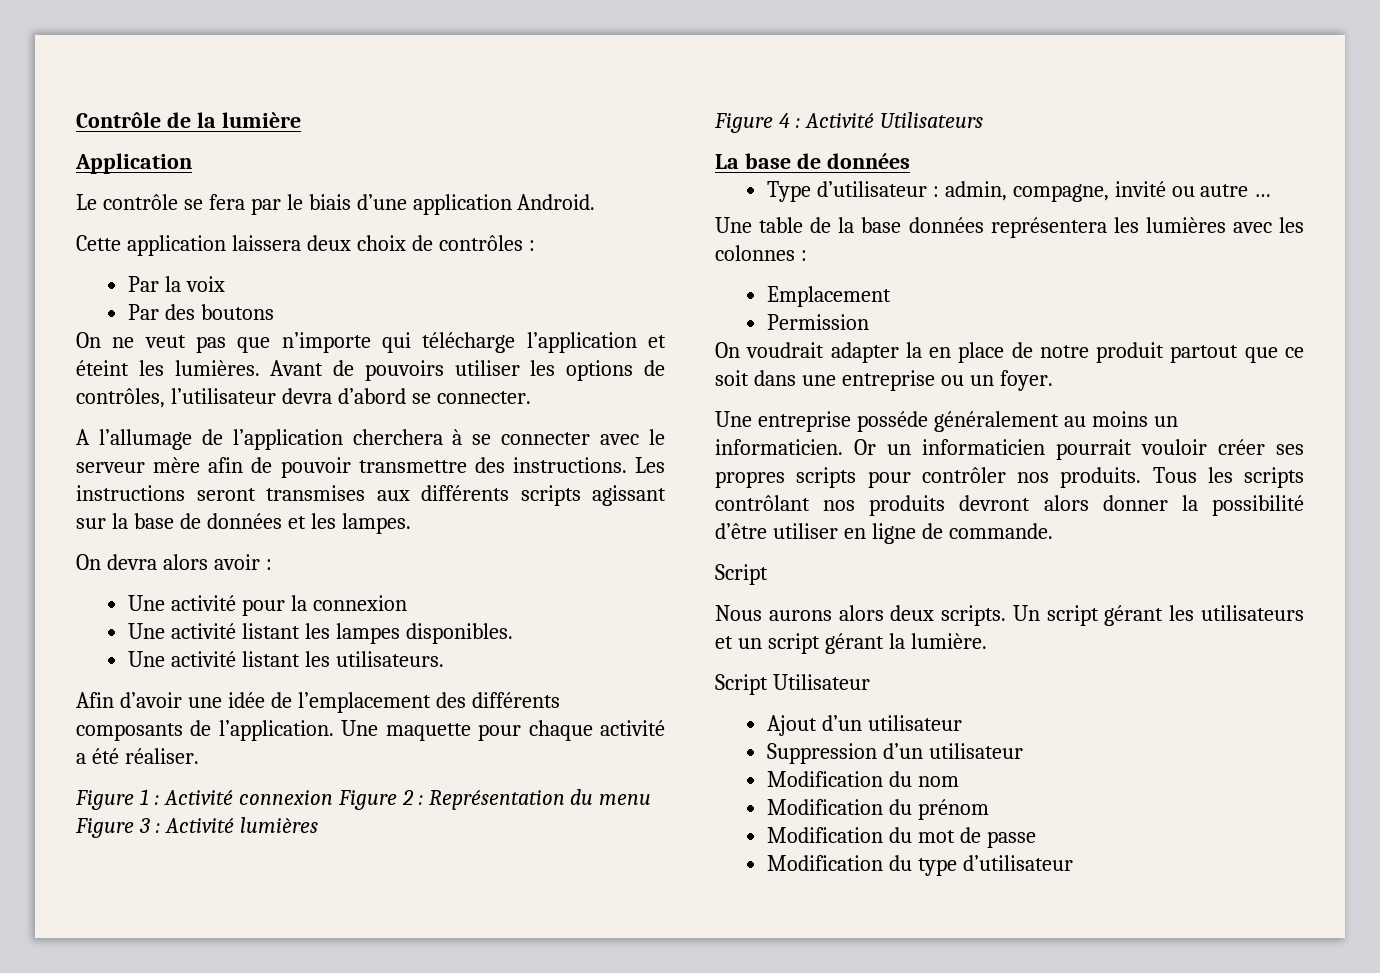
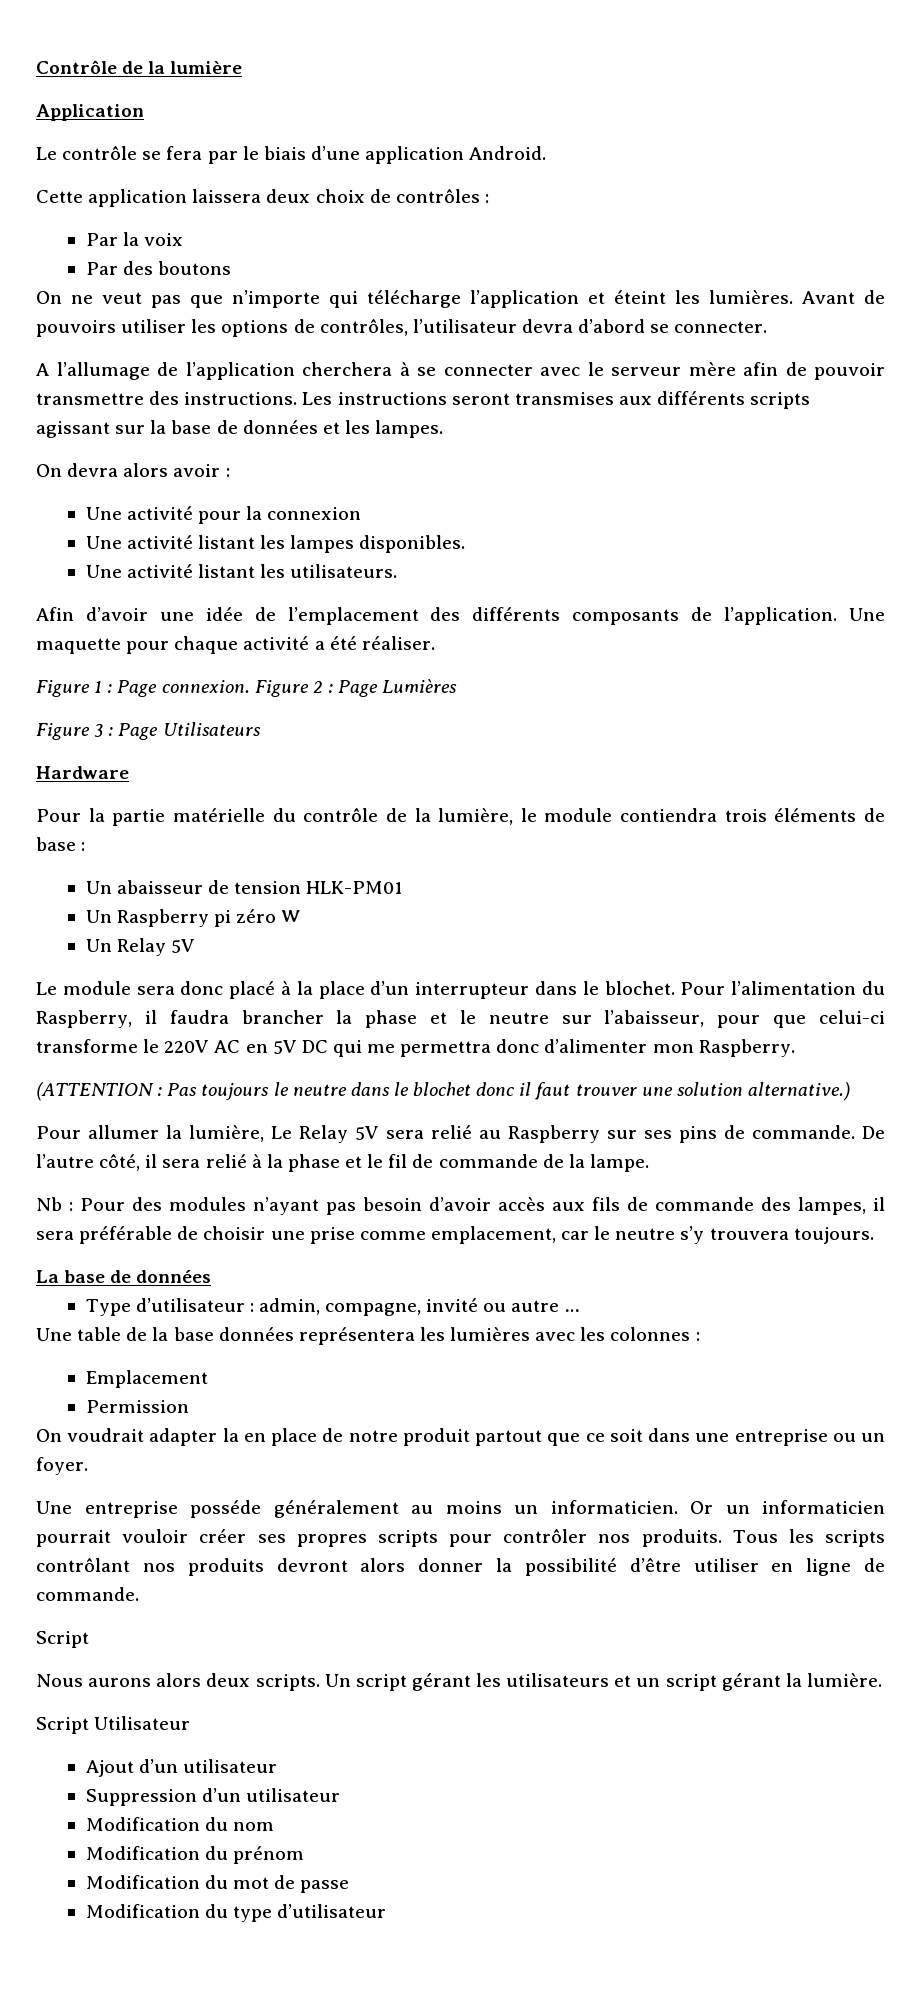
[163,790,333,805] Activité connexion -> [117,680,250,697] Page connexion.
[428,789,652,810] [75,817,318,838] [714,112,983,133] Représentation du menu Figure 3 : Activité lumières // Figure 4 : Activité Utilisateurs -> [338,679,458,697] [36,722,261,740] [36,766,129,779] [36,808,885,826] [36,837,86,851] [85,880,403,894] [85,909,301,927] [85,938,195,956] [36,981,885,999] [36,1010,885,1028] [36,1039,795,1057] [36,1082,850,1101] [36,1125,885,1143] [36,1154,649,1172] [36,1197,885,1215] [36,1226,874,1244] Page Lumières // Figure 3 : Page Utilisateurs // Hardware // Pour la partie matérielle du contrôle de la lumière, le module contiendra trois éléments de base : // Un abaisseur de tension HLK-PM01 // Un Raspberry pi zéro W // Un Relay 5V // Le module sera donc placé à la place d’un interrupteur dans le blochet. Pour l’alimentation du Raspberry, il faudra brancher la phase et le neutre sur l’abaisseur, pour que celui-ci transforme le 220V AC en 5V DC qui me permettra donc d’alimenter mon Raspberry. // (ATTENTION : Pas toujours le neutre dans le blochet donc il faut trouver une solution alternative.) // Pour allumer la lumière, Le Relay 5V sera relié au Raspberry sur ses pins de commande. De l’autre côté, il sera relié à la phase et le fil de commande de la lampe. // Nb : Pour des modules n’ayant pas besoin d’avoir accès aux fils de commande des lampes, il sera préférable de choisir une prise comme emplacement, car le neutre s’y trouvera toujours.

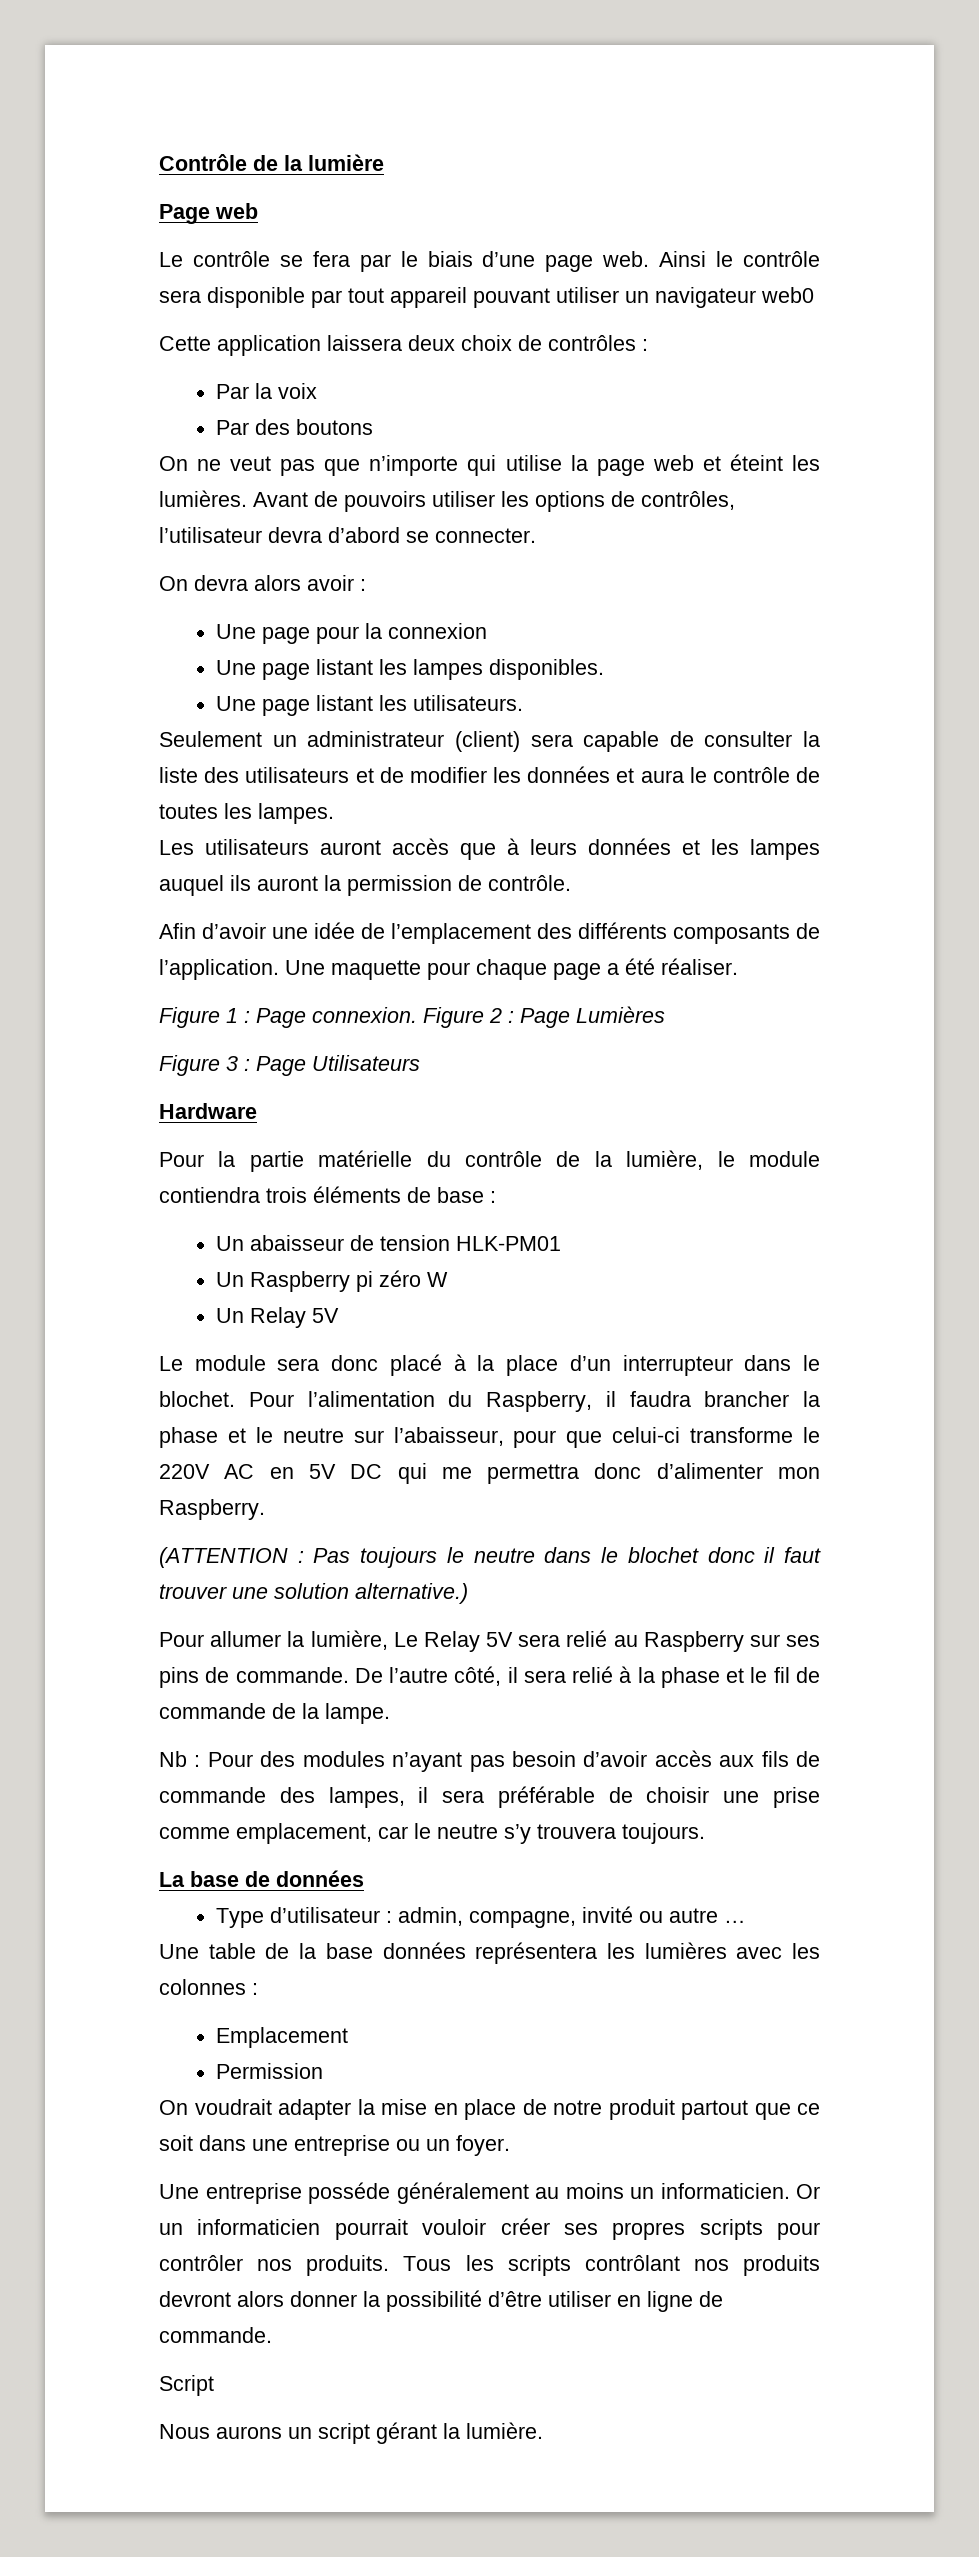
[36,104,144,121] Application -> [159,203,258,224] Page web
[365,146,547,164] application Android. -> [545,251,820,272] [159,287,814,308] page web. Ainsi le contrôle sera disponible par tout appareil pouvant utiliser un navigateur web0
[367,290,579,308] télécharge l’application -> [505,455,694,476] utilise la page web
[36,362,885,380] [36,391,811,409] [36,420,444,438] // A l’allumage de l’application cherchera à se connecter avec le serveur mère afin de pouvoir transmettre des instructions. Les instructions seront transmises aux différents scripts agissant sur la base de données et les lampes. -> (536, 535) none
[126,506,193,520] activité -> [262,627,311,644] page
[126,535,193,549] activité -> [262,663,311,680] page
[126,564,193,578] activité -> [262,699,311,716] page
(398, 571) none -> [159,731,820,752] [159,766,820,783] [159,803,334,824] [159,838,820,860] [159,875,571,896] // Seulement un administrateur (client) sera capable de consulter la liste des utilisateurs et de modifier les données et aura le contrôle de toutes les lampes. // Les utilisateurs auront accès que à leurs données et les lampes auquel ils auront la permission de contrôle.
[243,636,310,650] activité -> [553,963,601,980] page
(239, 1435) none -> [381,2099,427,2115] mise
[156,1673,632,1691] alors deux scripts. Un script gérant les utilisateurs et -> (282, 2432) none
[36,1716,191,1734] [85,1759,277,1777] [85,1788,340,1806] [85,1817,274,1831] [85,1846,304,1864] [85,1875,350,1893] [85,1904,386,1922] // Script Utilisateur // Ajout d’un utilisateur // Suppression d’un utilisateur // Modification du nom // Modification du prénom // Modification du mot de passe // Modification du type d’utilisateur -> (543, 2430) none

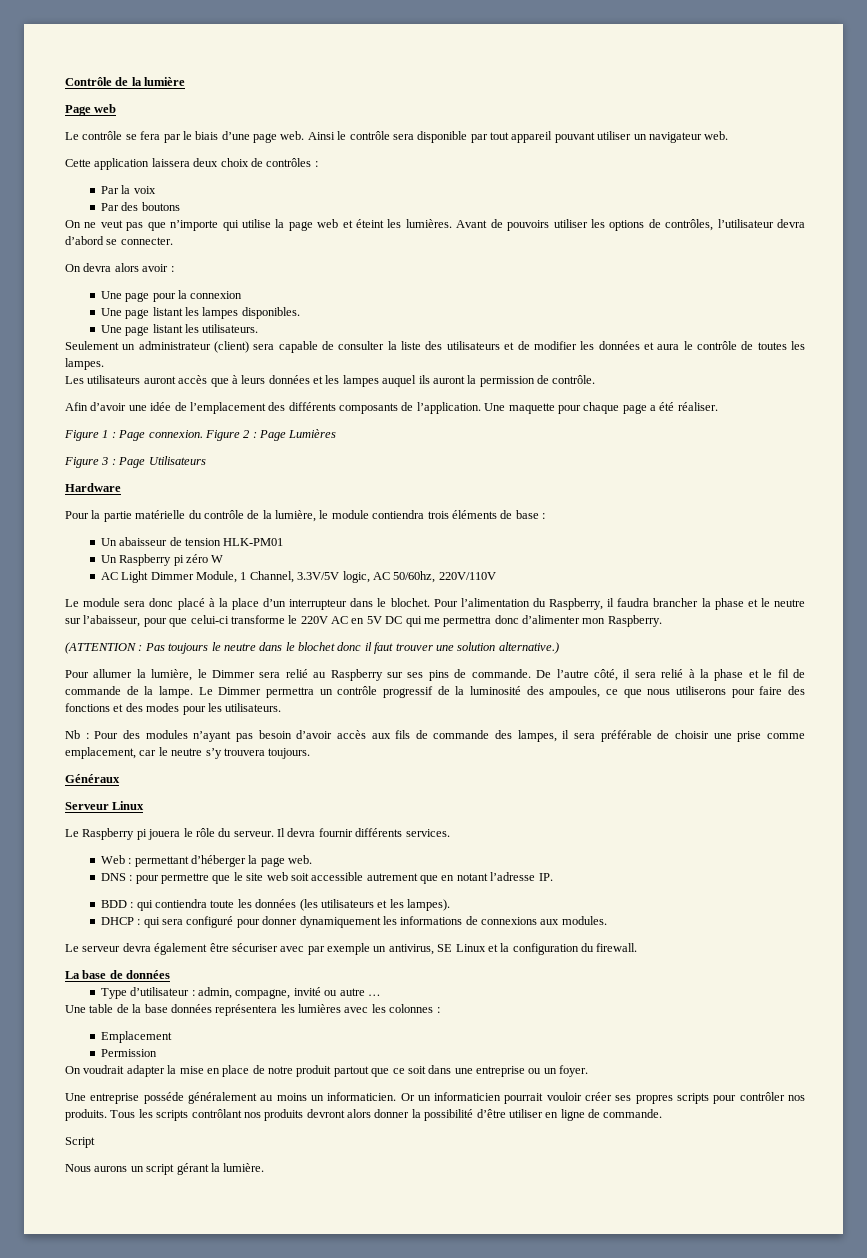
[761,287,814,303] web0 -> [704,131,729,140] web.
[216,1307,340,1328] Un Relay 5V -> [100,571,496,583] AC Light Dimmer Module, 1 Channel, 3.3V/5V logic, AC 50/60hz, 220V/110V
[393,1631,513,1652] Le Relay 5V -> [197,669,256,678] le Dimmer
(390, 1713) none -> [198,686,805,698] [65,703,282,715] Le Dimmer permettra un contrôle progressif de la luminosité des ampoules, ce que nous utiliserons pour faire des fonctions et des modes pour les utilisateurs.
(705, 1833) none -> [65,774,120,783] [65,801,145,810] [65,828,450,840] [100,855,313,867] [100,872,553,884] [100,899,451,911] [100,916,607,928] [65,943,638,955] // Généraux // Serveur Linux // Le Raspberry pi jouera le rôle du serveur. Il devra fournir différents services. // Web : permettant d’héberger la page web. // DNS : pour permettre que le site web soit accessible autrement que en notant l’adresse IP. // BDD : qui contiendra toute les données (les utilisateurs et les lampes). // DHCP : qui sera configuré pour donner dynamiquement les informations de connexions aux modules. // Le serveur devra également être sécuriser avec par exemple un antivirus, SE Linux et la configuration du firewall.

